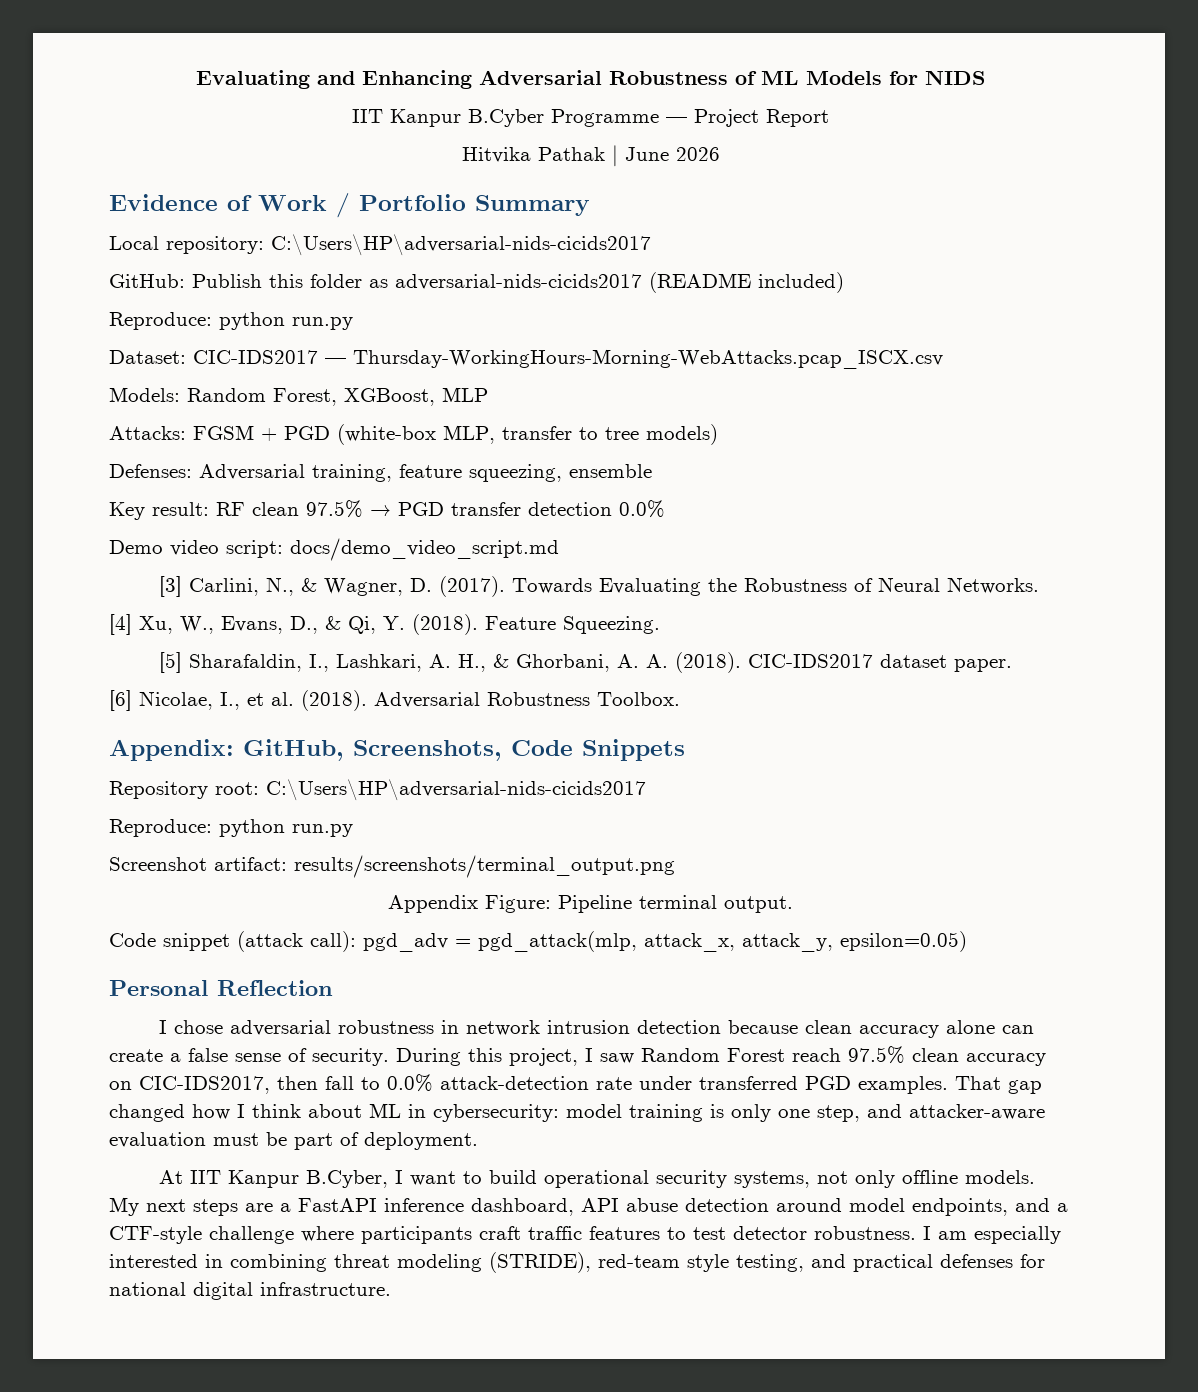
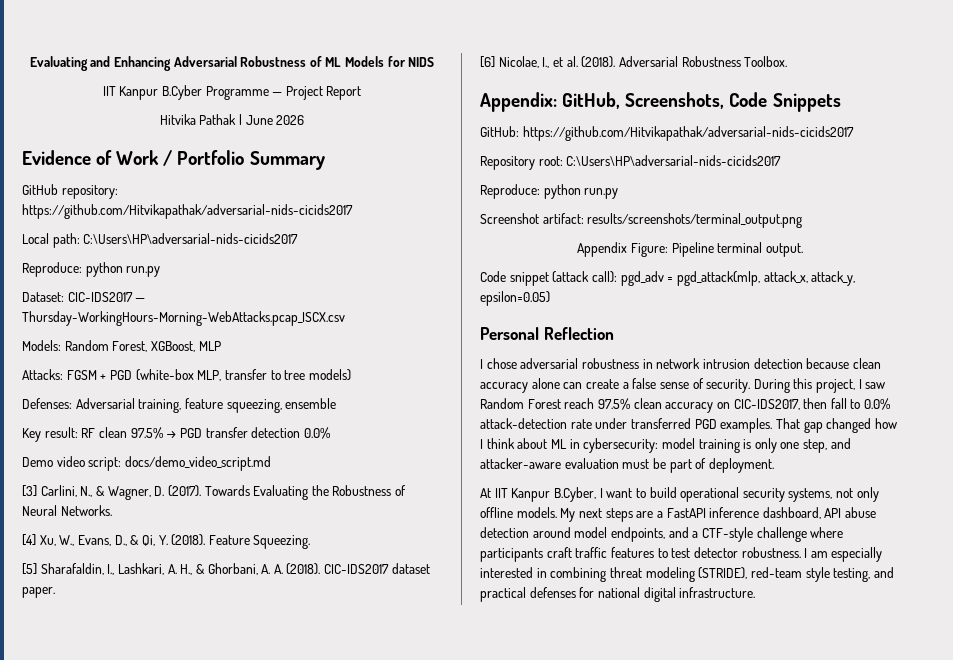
(590, 205) none -> [22,184,118,199] [22,204,353,219] // GitHub repository: https://github.com/Hitvikapathak/adversarial-nids-cicids2017
[166,234,651,256] [109,272,844,293] repository: C:\Users\HP\adversarial-nids-cicids2017 // GitHub: Publish this folder as adversarial-nids-cicids2017 (README included) -> [52,233,299,248] path: C:\Users\HP\adversarial-nids-cicids2017
(685, 750) none -> [480,126,854,141] // GitHub: https://github.com/Hitvikapathak/adversarial-nids-cicids2017

